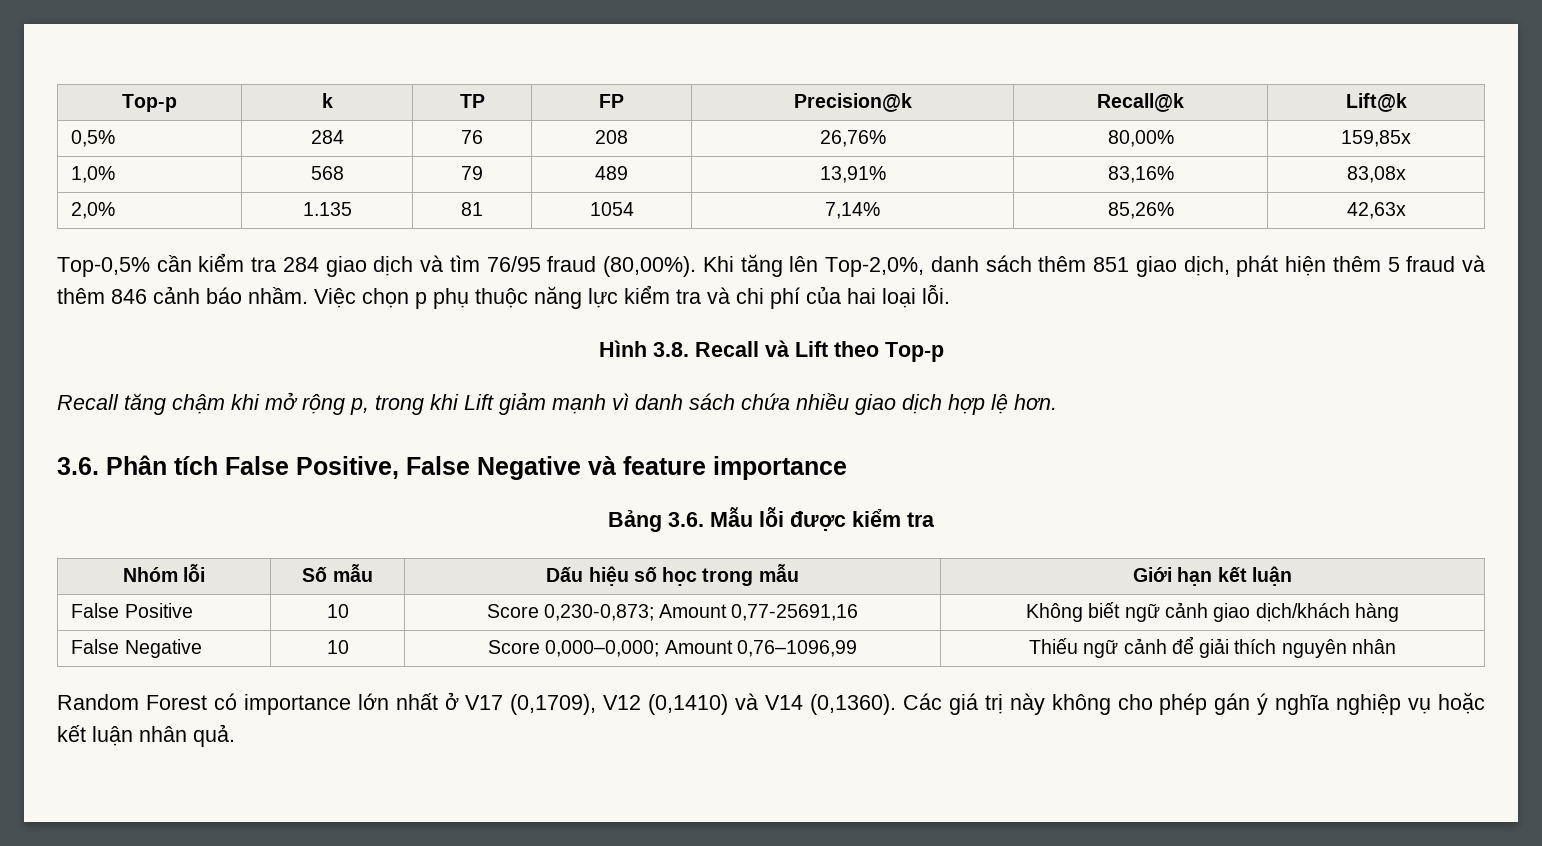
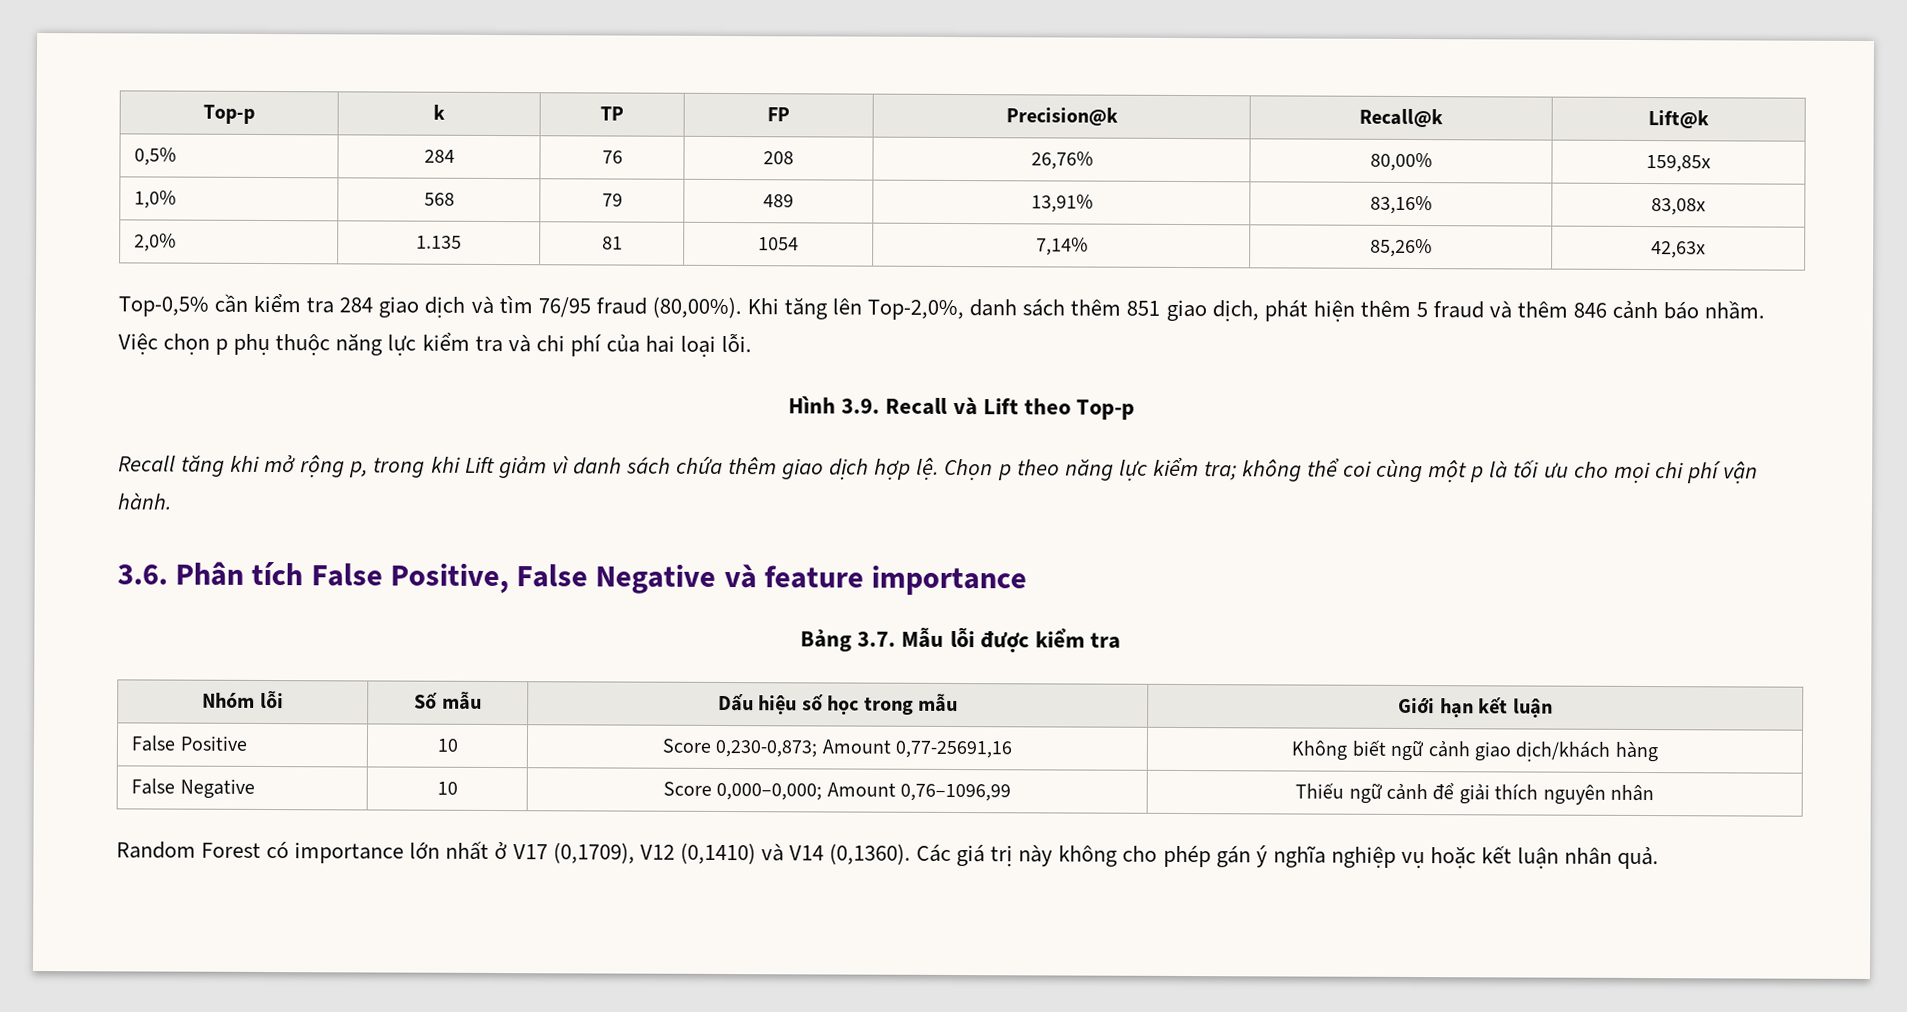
[652,342,689,357] 3.8. -> [841,398,881,414] 3.9.
[172,394,225,414] chậm -> (226, 465) none
[552,394,606,414] mạnh -> (547, 467) none
[796,393,849,410] nhiều -> [728,457,778,475] thêm
[991,394,1057,414] lệ hơn. -> [916,456,1758,484] [117,492,172,510] lệ. Chọn p theo năng lực kiểm tra; không thể coi cùng một p là tối ưu cho mọi chi phí vận hành.
[668,512,704,527] 3.6. -> [857,631,897,647] 3.7.

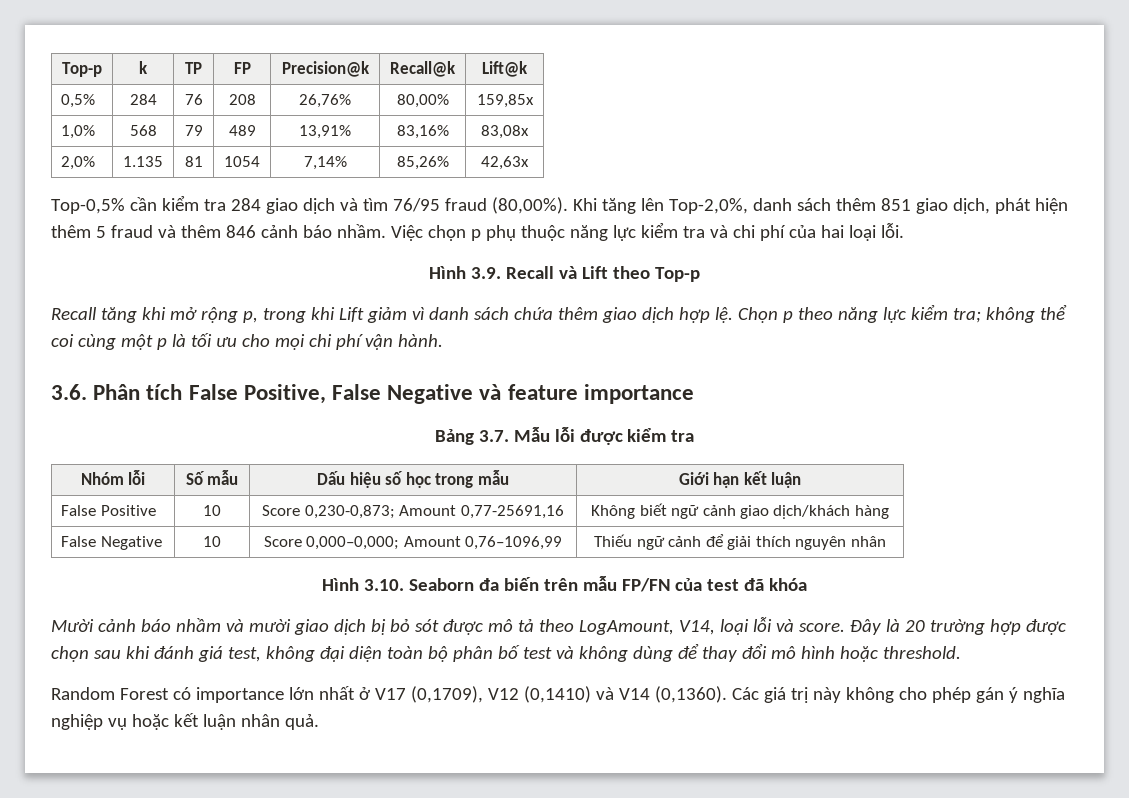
(1654, 793) none -> [321,576,808,592] [51,616,1066,635] [51,643,961,662] // Hình 3.10. Seaborn đa biến trên mẫu FP/FN của test đã khóa // Mười cảnh báo nhầm và mười giao dịch bị bỏ sót được mô tả theo LogAmount, V14, loại lỗi và score. Đây là 20 trường hợp được chọn sau khi đánh giá test, không đại diện toàn bộ phân bố test và không dùng để thay đổi mô hình hoặc threshold.

